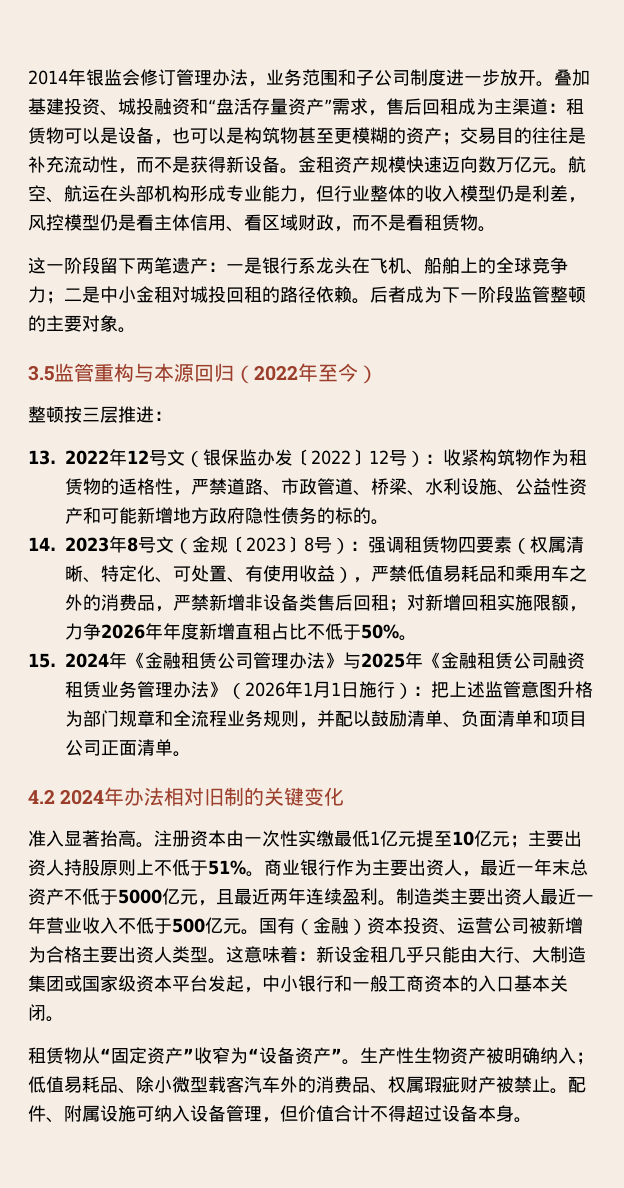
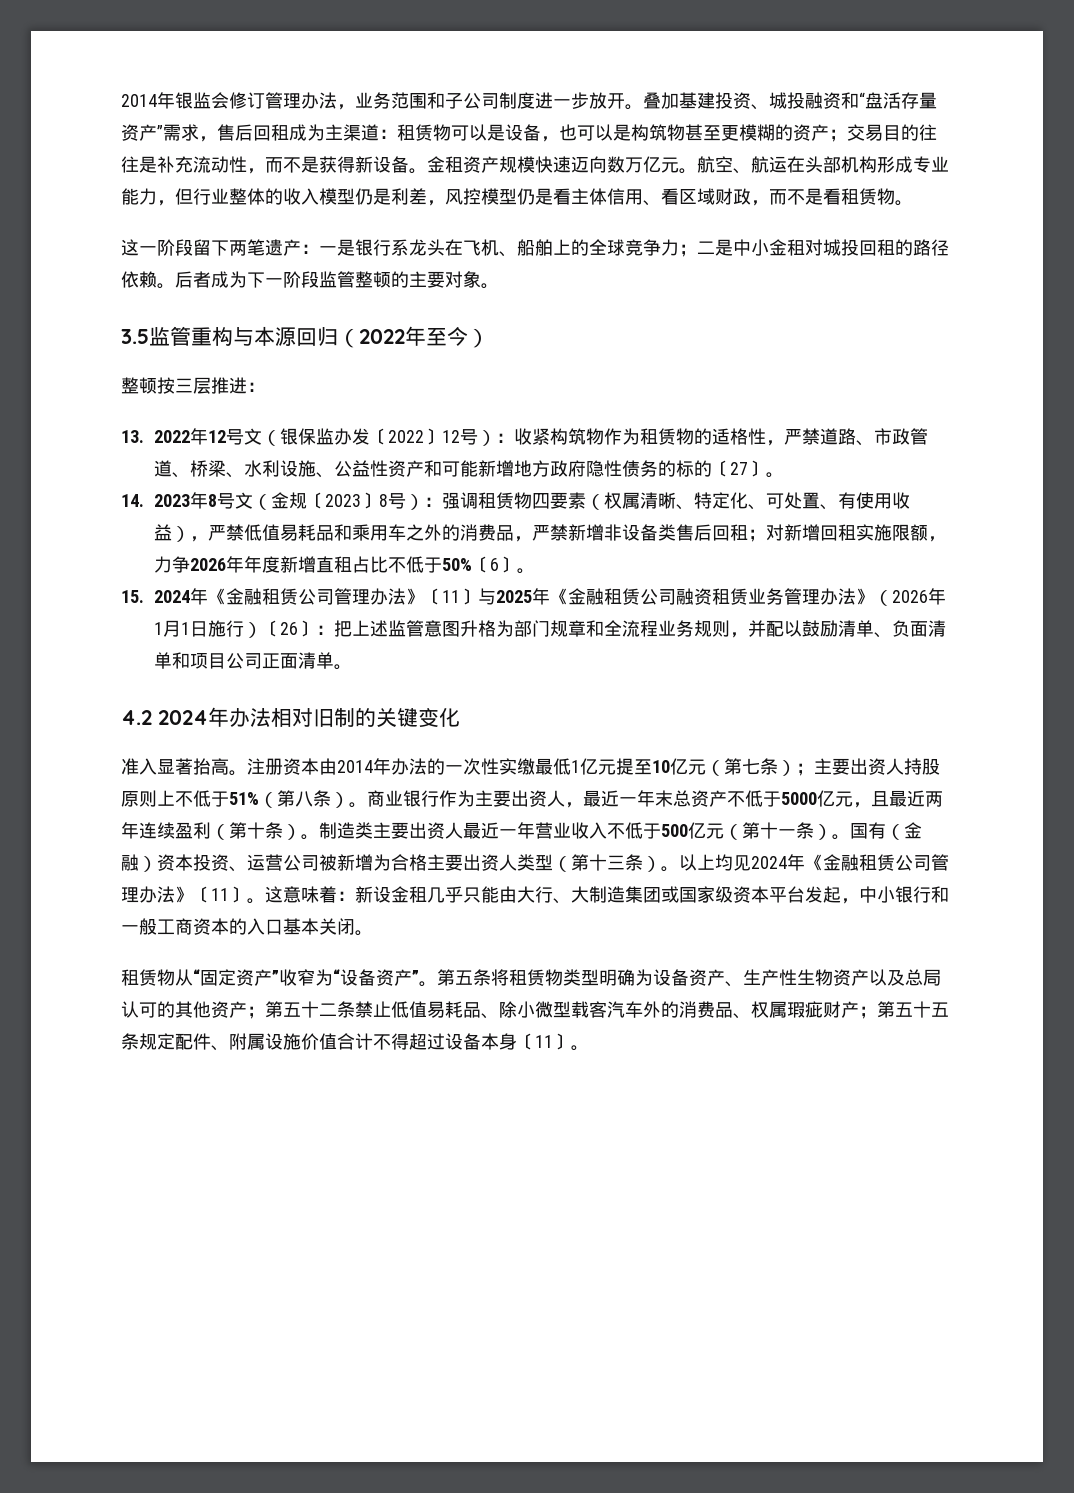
(371, 515) none -> [711,460,766,477] 〔27〕
(399, 631) none -> [471,556,517,573] 〔6〕
(343, 660) none -> [423,588,478,605] 〔11〕
(413, 691) none -> [261,620,316,637] 〔26〕
(244, 838) none -> [337,758,445,775] 2014年办法的
(510, 839) none -> [706,758,796,776] （第七条）
(246, 867) none -> [259,790,349,808] （第八条）
(378, 896) none -> [211,822,301,840] （第十条）
(241, 926) none -> [724,822,832,840] （第十一条）
(208, 954) none -> [553,854,949,872] [121,886,247,903] （第十三条）。以上均见2024年《金融租赁公司管理办法》〔11〕
[360,1047,594,1065] 生产性生物资产被明确纳入； -> [437,969,941,987] [121,1001,391,1019] 第五条将租赁物类型明确为设备资产、生产性生物资产以及总局认可的其他资产；第五十二条禁止
[496,1076,586,1094] [28,1105,298,1123] 被禁止。配件、附属设施可纳入设备管理，但 -> [859,1001,949,1019] [121,1033,301,1051] ；第五十五条规定配件、附属设施
(514, 1113) none -> [517,1033,571,1050] 〔11〕

